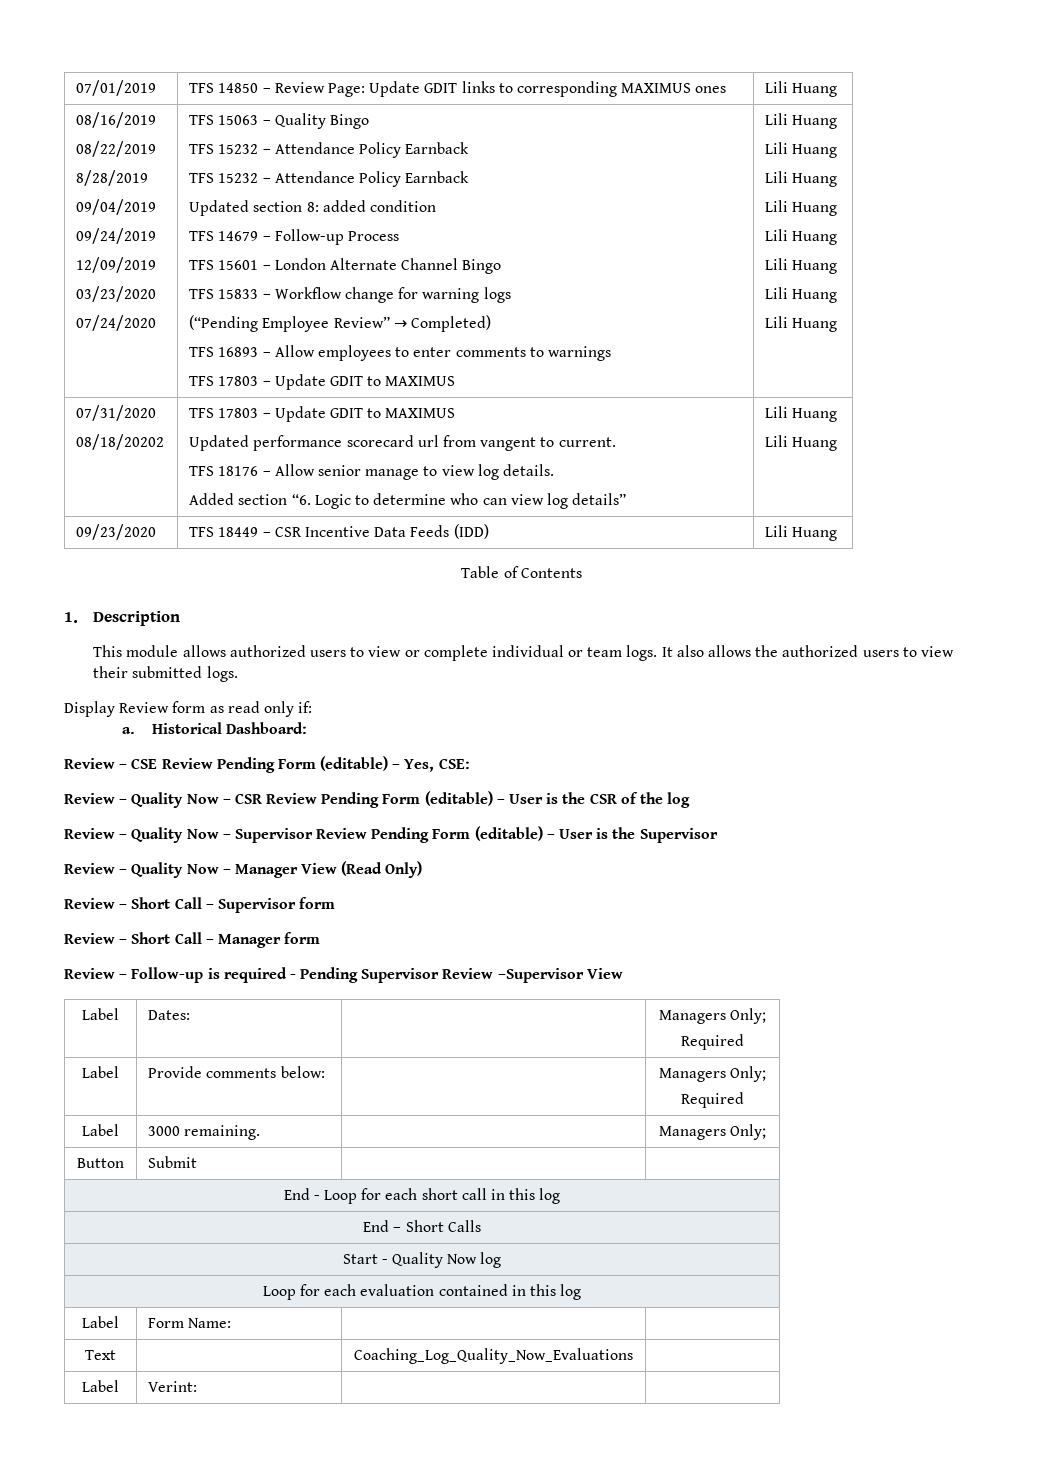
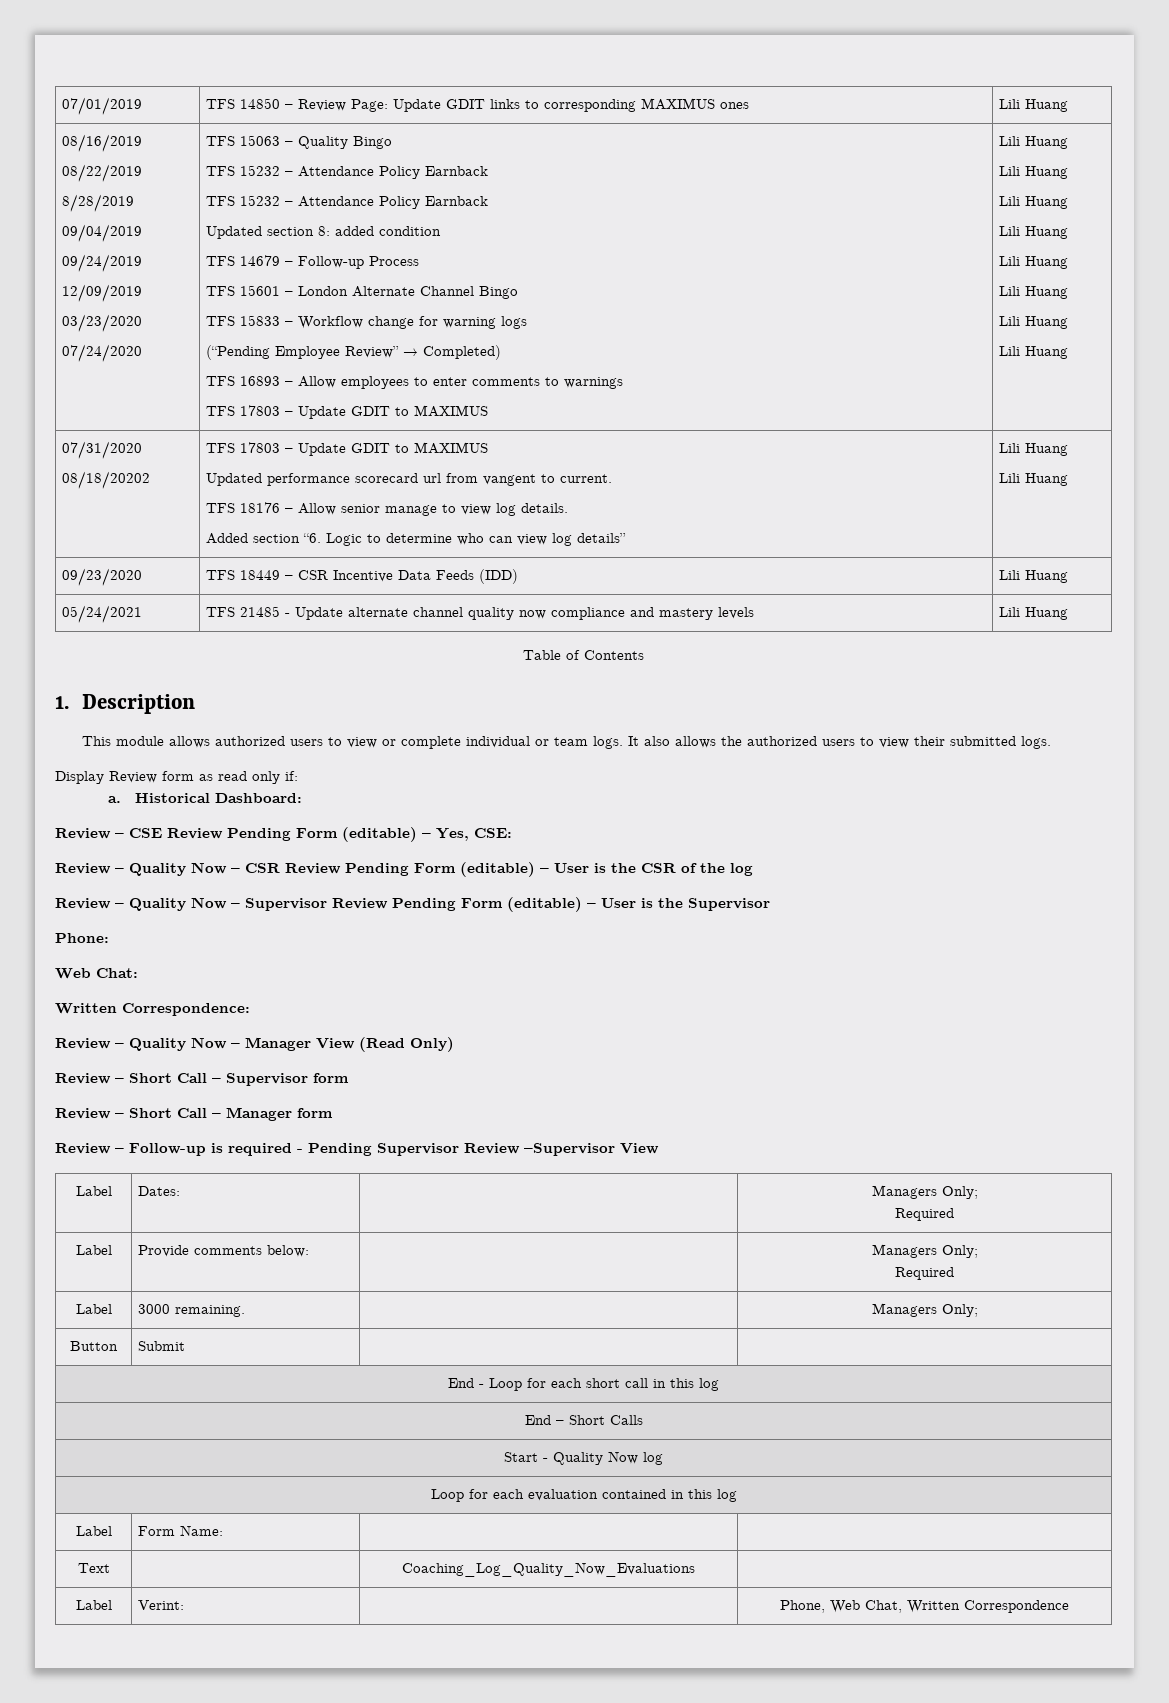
(838, 534) none -> [62,605,143,623] [206,606,755,620] [999,607,1069,620] // 05/24/2021 | TFS 21485 - Update alternate channel quality now compliance and mastery levels | Lili Huang
(718, 835) none -> [55,933,109,943] [55,968,138,979] [55,1003,250,1016] // Phone: // Web Chat: // Written Correspondence:
(198, 1386) none -> [780,1600,1069,1613] Phone, Web Chat, Written Correspondence

